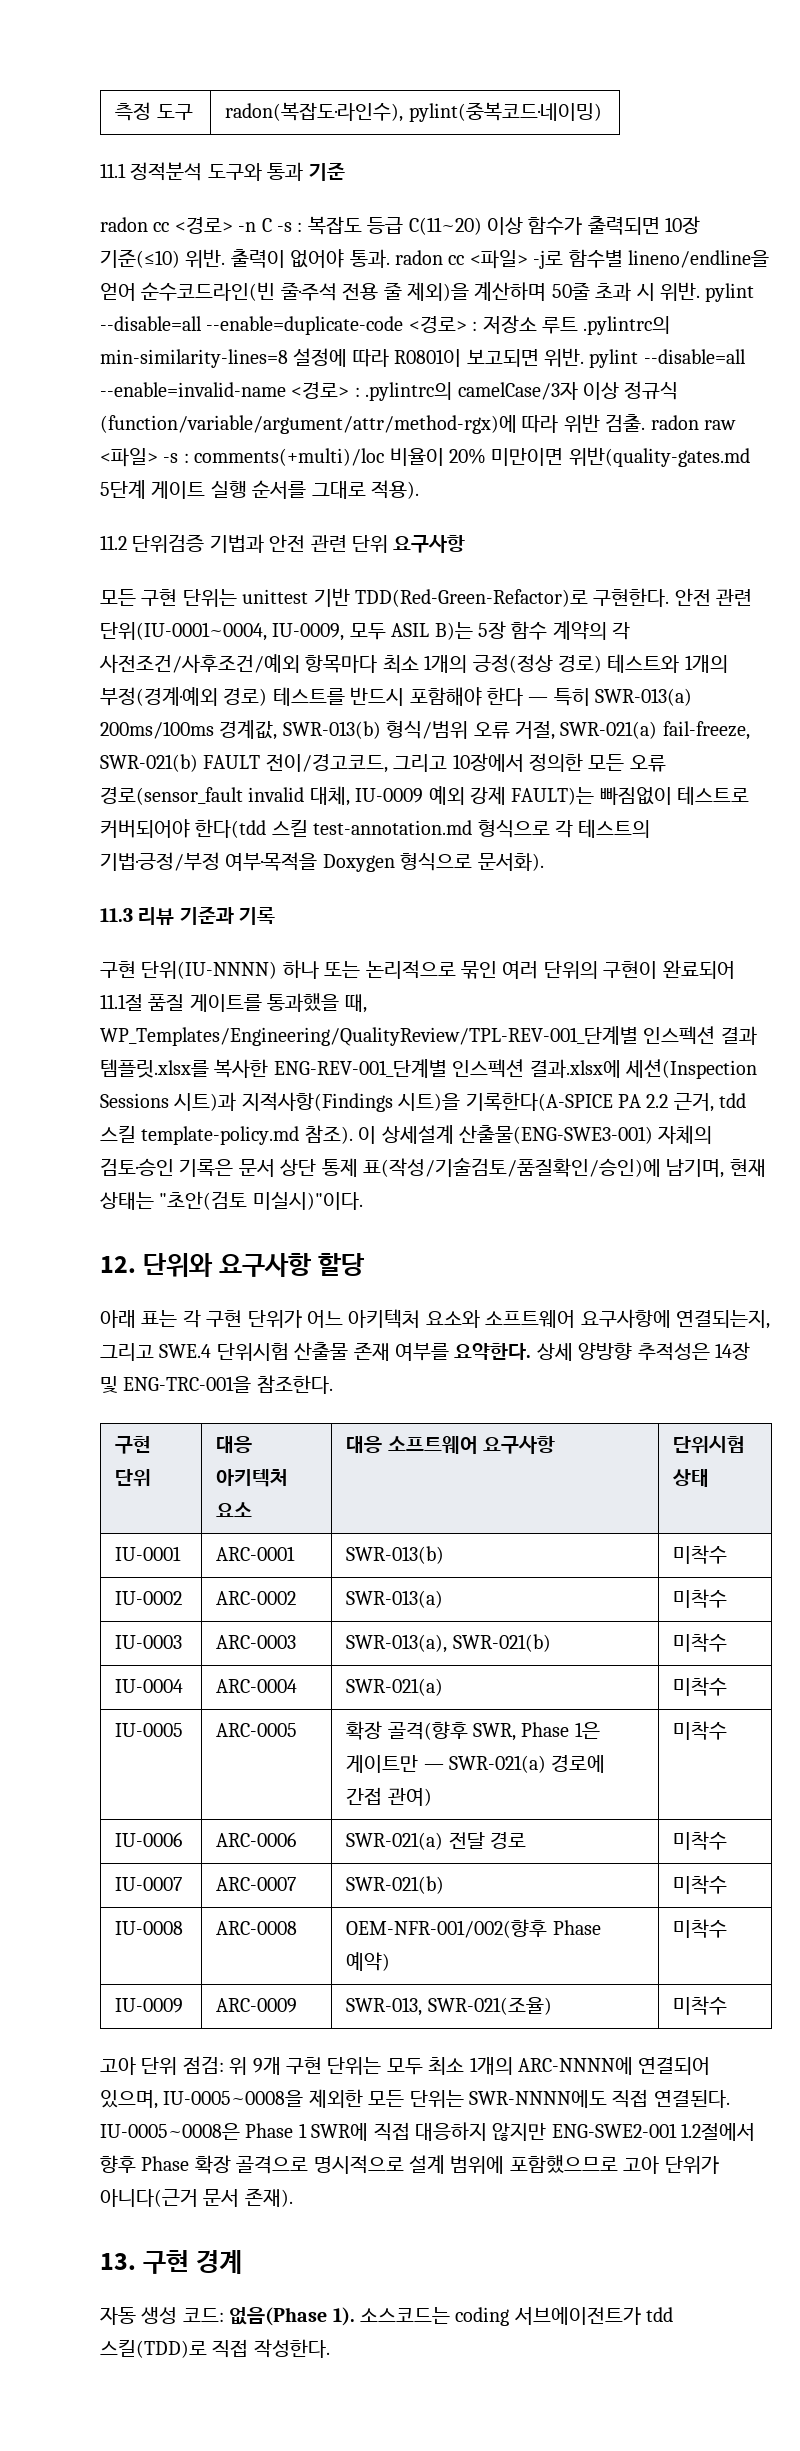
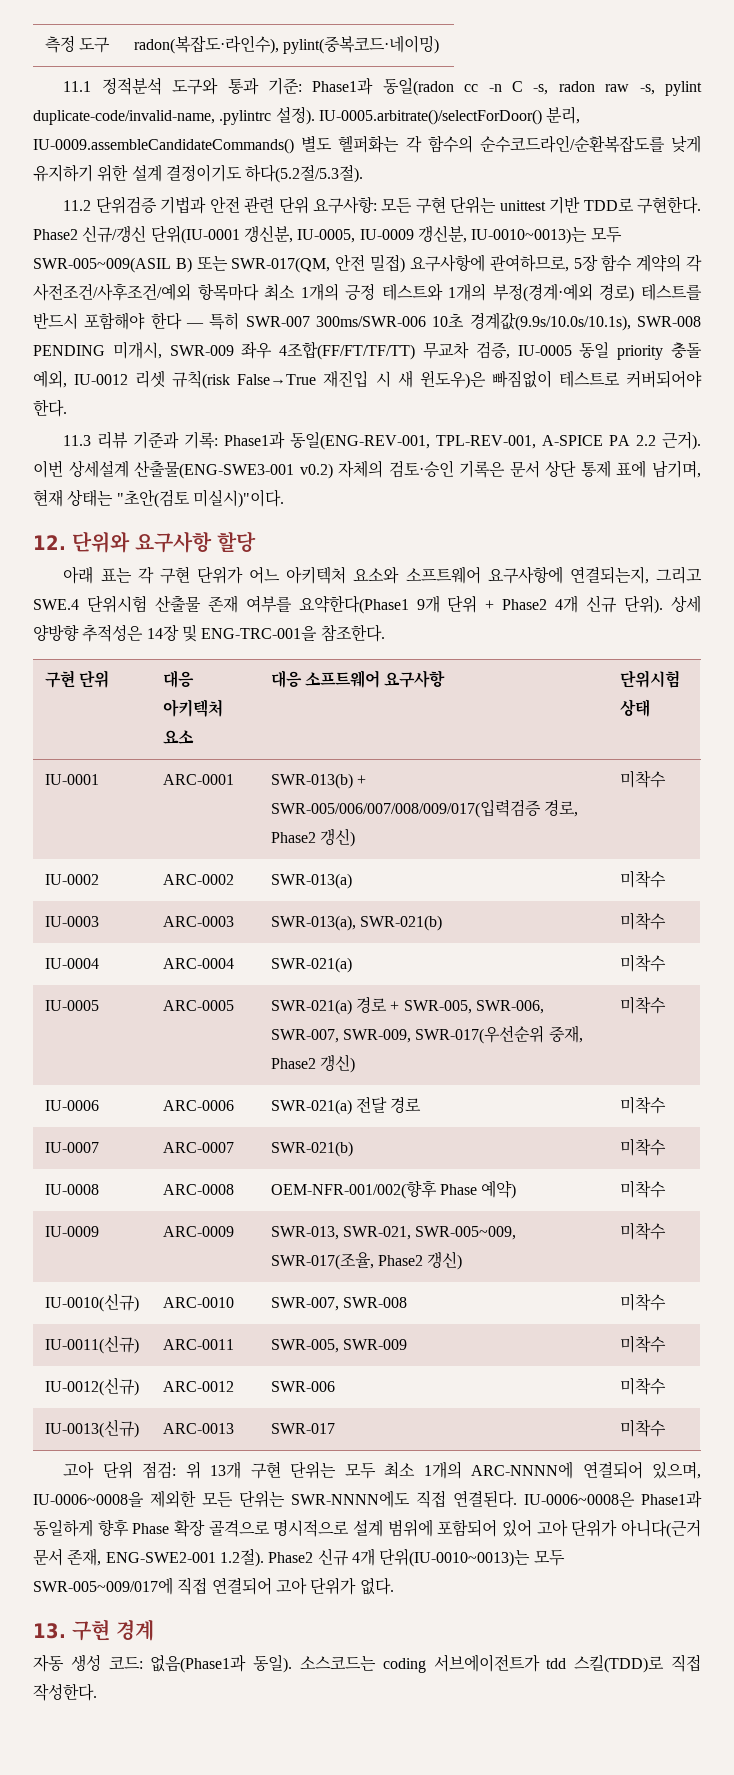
[308,162,345,181] [100,216,701,235] [100,249,769,269] [100,282,755,302] [100,315,671,335] [100,348,746,368] [100,381,679,401] [100,414,736,434] [100,447,750,467] [100,480,419,499] 기준 // radon cc <경로> -n C -s : 복잡도 등급 C(11~20) 이상 함수가 출력되면 10장 기준(≤10) 위반. 출력이 없어야 통과. radon cc <파일> -j로 함수별 lineno/endline을 얻어 순수코드라인(빈 줄·주석 전용 줄 제외)을 계산하며 50줄 초과 시 위반. pylint --disable=all --enable=duplicate-code <경로> : 저장소 루트 .pylintrc의 min-similarity-lines=8 설정에 따라 R0801이 보고되면 위반. pylint --disable=all --enable=invalid-name <경로> : .pylintrc의 camelCase/3자 이상 정규식 (function/variable/argument/attr/method-rgx)에 따라 위반 검출. radon raw <파일> -s : comments(+multi)/loc 비율이 20% 미만이면 위반(quality-gates.md 5단계 게이트 실행 순서를 그대로 적용). -> [267,77,702,96] [33,106,581,125] [33,135,702,154] [33,164,364,183] 기준: Phase1과 동일(radon cc -n C -s, radon raw -s, pylint duplicate-code/invalid-name, .pylintrc 설정). IU-0005.arbitrate()/selectForDoor() 분리, IU-0009.assembleCandidateCommands() 별도 헬퍼화는 각 함수의 순수코드라인/순환복잡도를 낮게 유지하기 위한 설계 결정이기도 하다(5.2절/5.3절).
[393,535,466,553] 요구사항 // -> [312,196,377,214] 요구사항:
[355,588,753,607] [100,622,473,641] TDD(Red-Green-Refactor)로 구현한다. 안전 관련 단위(IU-0001~0004, IU-0009, 모두 ASIL B)는 -> [583,196,702,214] [33,225,622,244] [33,254,569,273] TDD로 구현한다. Phase2 신규/갱신 단위(IU-0001 갱신분, IU-0005, IU-0009 갱신분, IU-0010~0013)는 모두 SWR-005~009(ASIL B) 또는 SWR-017(QM, 안전 밀접) 요구사항에 관여하므로,
[472,654,602,673] 긍정(정상 경로) -> [345,283,376,300] 긍정
[595,688,693,706] [100,720,750,740] [100,753,666,773] [100,786,750,806] [100,819,651,838] [100,852,544,872] [100,906,276,925] [100,960,735,979] [100,993,367,1013] [100,1026,757,1046] [100,1059,757,1079] [100,1092,747,1112] [100,1125,653,1145] SWR-013(a) 200ms/100ms 경계값, SWR-013(b) 형식/범위 오류 거절, SWR-021(a) fail-freeze, SWR-021(b) FAULT 전이/경고코드, 그리고 10장에서 정의한 모든 오류 경로(sensor_fault invalid 대체, IU-0009 예외 강제 FAULT)는 빠짐없이 테스트로 커버되어야 한다(tdd 스킬 test-annotation.md 형식으로 각 테스트의 기법·긍정/부정 여부·목적을 Doxygen 형식으로 문서화). // 11.3 리뷰 기준과 기록 // 구현 단위(IU-NNNN) 하나 또는 논리적으로 묶인 여러 단위의 구현이 완료되어 11.1절 품질 게이트를 통과했을 때, WP_Templates/Engineering/QualityReview/TPL-REV-001_단계별 인스펙션 결과 템플릿.xlsx를 복사한 ENG-REV-001_단계별 인스펙션 결과.xlsx에 세션(Inspection Sessions 시트)과 지적사항(Findings 시트)을 기록한다(A-SPICE PA 2.2 근거, tdd 스킬 template-policy.md 참조). 이 상세설계 산출물(ENG-SWE3-001) -> [245,312,702,331] [33,341,702,360] [33,370,703,389] [33,399,67,417] [63,431,701,450] [33,460,333,479] SWR-007 300ms/SWR-006 10초 경계값(9.9s/10.0s/10.1s), SWR-008 PENDING 미개시, SWR-009 좌우 4조합(FF/FT/TF/TT) 무교차 검증, IU-0005 동일 priority 충돌 예외, IU-0012 리셋 규칙(risk False→True 재진입 시 새 윈도우)은 빠짐없이 테스트로 커버되어야 한다. // 11.3 리뷰 기준과 기록: Phase1과 동일(ENG-REV-001, TPL-REV-001, A-SPICE PA 2.2 근거). 이번 상세설계 산출물(ENG-SWE3-001 v0.2)
[363,1158,661,1177] 표(작성/기술검토/품질확인/승인)에 -> [616,460,647,478] 표에
[454,1343,532,1360] 요약한다. -> [298,595,664,614] 요약한다(Phase1 9개 단위 + Phase2 4개 신규 단위).
(445, 1555) none -> [356,775,366,785] [270,799,578,818] [270,828,355,847] + SWR-005/006/007/008/009/017(입력검증 경로, Phase2 갱신)
[346,1721,600,1741] [346,1755,606,1773] [346,1787,432,1806] 확장 골격(향후 SWR, Phase 1은 게이트만 — SWR-021(a) 경로에 간접 관여) -> [270,996,544,1015] [270,1025,583,1044] [270,1054,355,1073] SWR-021(a) 경로 + SWR-005, SWR-006, SWR-007, SWR-009, SWR-017(우선순위 중재, Phase2 갱신)
[427,1997,552,2015] SWR-021(조율) -> [342,1226,517,1240] [270,1251,463,1270] [619,1222,666,1240] [44,1293,139,1312] [162,1297,234,1308] [270,1297,407,1311] [619,1293,666,1311] [44,1335,139,1354] [162,1339,234,1350] [270,1339,407,1353] [619,1335,666,1353] [44,1377,139,1396] [162,1381,234,1392] [270,1381,335,1392] [619,1377,666,1395] [44,1419,139,1438] [162,1423,234,1434] [270,1423,335,1434] SWR-021, SWR-005~009, SWR-017(조율, Phase2 갱신) | 미착수 // IU-0010(신규) | ARC-0010 | SWR-007, SWR-008 | 미착수 // IU-0011(신규) | ARC-0011 | SWR-005, SWR-009 | 미착수 // IU-0012(신규) | ARC-0012 | SWR-006 | 미착수 // IU-0013(신규) | ARC-0013 | SWR-017
[252,2057,281,2075] 9개 -> [210,1461,242,1479] 13개
[163,2090,304,2107] IU-0005~0008을 -> [33,1492,144,1507] IU-0006~0008을
[100,2122,756,2141] IU-0005~0008은 Phase 1 SWR에 직접 대응하지 않지만 ENG-SWE2-001 1.2절에서 -> [524,1491,702,1508] [33,1519,93,1537] IU-0006~0008은 Phase1과 동일하게
[509,2155,618,2173] 포함했으므로 -> [437,1519,533,1537] 포함되어 있어
[244,2188,293,2207] 존재). -> [67,1548,565,1567] [33,1577,394,1595] 존재, ENG-SWE2-001 1.2절). Phase2 신규 4개 단위(IU-0010~0013)는 모두 SWR-005~009/017에 직접 연결되어 고아 단위가 없다.
[229,2307,355,2326] 없음(Phase 1). -> [150,1655,293,1673] 없음(Phase1과 동일).

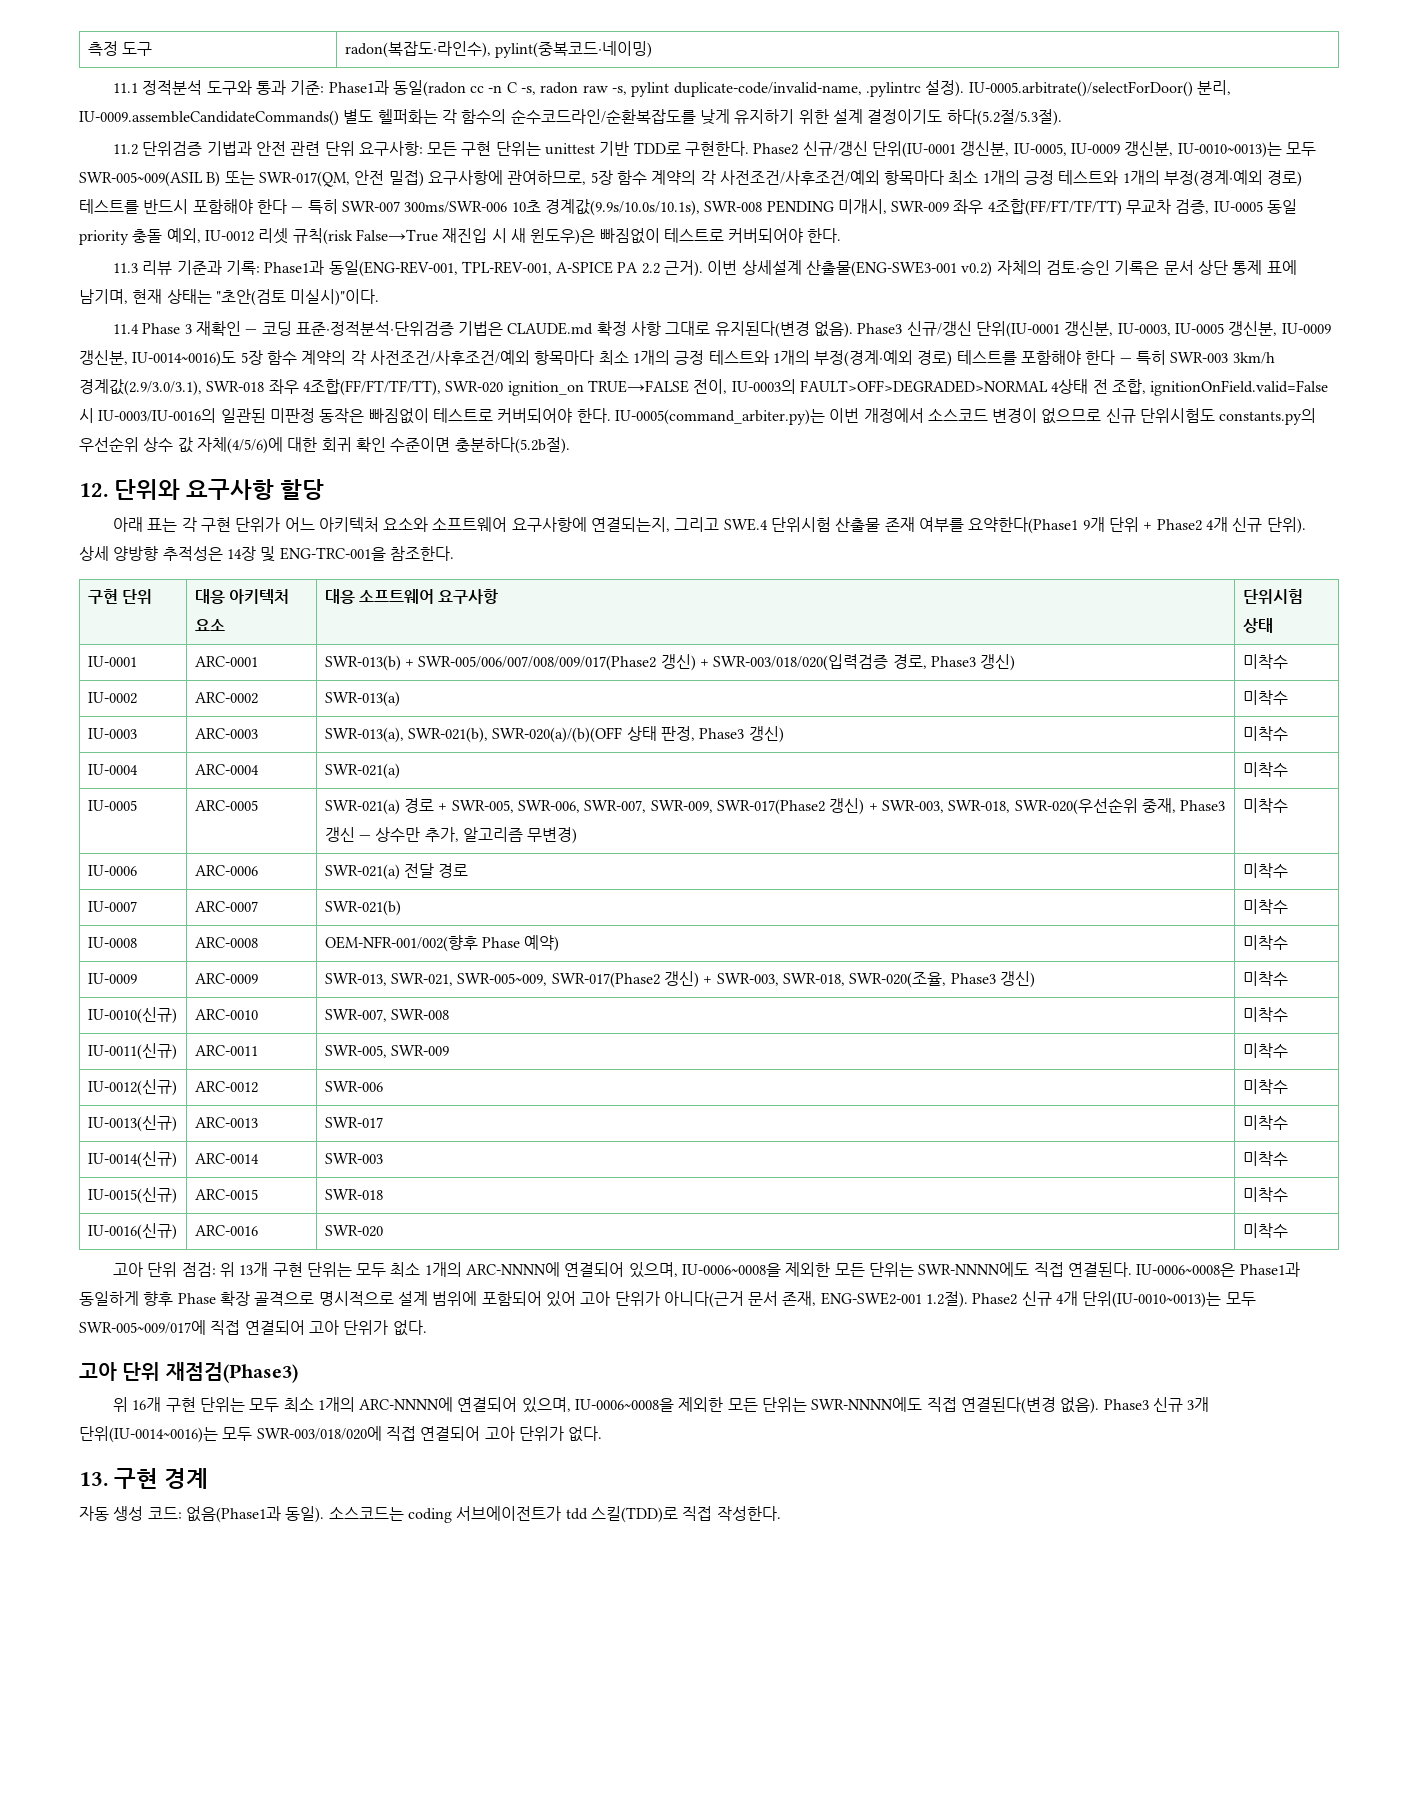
(284, 498) none -> [112,321,1331,338] [79,350,1275,367] [79,379,1329,396] [79,408,1317,425] [79,437,570,454] // 11.4 Phase 3 재확인 — 코딩 표준·정적분석·단위검증 기법은 CLAUDE.md 확정 사항 그대로 유지된다(변경 없음). Phase3 신규/갱신 단위(IU-0001 갱신분, IU-0003, IU-0005 갱신분, IU-0009 갱신분, IU-0014~0016)도 5장 함수 계약의 각 사전조건/사후조건/예외 항목마다 최소 1개의 긍정 테스트와 1개의 부정(경계·예외 경로) 테스트를 포함해야 한다 — 특히 SWR-003 3km/h 경계값(2.9/3.0/3.1), SWR-018 좌우 4조합(FF/FT/TF/TT), SWR-020 ignition_on TRUE→FALSE 전이, IU-0003의 FAULT>OFF>DEGRADED>NORMAL 4상태 전 조합, ignitionOnField.valid=False 시 IU-0003/IU-0016의 일관된 미판정 동작은 빠짐없이 테스트로 커버되어야 한다. IU-0005(command_arbiter.py)는 이번 개정에서 소스코드 변경이 없으므로 신규 단위시험도 constants.py의 우선순위 상수 값 자체(4/5/6)에 대한 회귀 확인 수준이면 충분하다(5.2b절).
[270,799,578,818] [270,832,316,843] SWR-005/006/007/008/009/017(입력검증 경로, Phase2 -> [418,654,977,671] SWR-005/006/007/008/009/017(Phase2 갱신) + SWR-003/018/020(입력검증 경로, Phase3
[359,915,442,931] SWR-021(b) -> [408,726,784,743] SWR-021(b), SWR-020(a)/(b)(OFF 상태 판정, Phase3 갱신)
[415,1025,583,1044] [270,1054,355,1073] SWR-017(우선순위 중재, Phase2 갱신) -> [717,798,1226,815] [324,827,578,844] SWR-017(Phase2 갱신) + SWR-003, SWR-018, SWR-020(우선순위 중재, Phase3 갱신 — 상수만 추가, 알고리즘 무변경)
[270,1252,423,1270] SWR-017(조율, Phase2 -> [551,971,996,988] SWR-017(Phase2 갱신) + SWR-003, SWR-018, SWR-020(조율, Phase3
(666, 1428) none -> [87,1151,177,1168] [194,1153,259,1164] [324,1153,383,1164] [1242,1151,1288,1166] [87,1187,177,1204] [194,1189,258,1200] [324,1189,383,1200] [1242,1187,1288,1202] [87,1223,177,1240] [194,1225,258,1236] [324,1225,383,1237] [1242,1223,1288,1238] // IU-0014(신규) | ARC-0014 | SWR-003 | 미착수 // IU-0015(신규) | ARC-0015 | SWR-018 | 미착수 // IU-0016(신규) | ARC-0016 | SWR-020 | 미착수
(394, 1586) none -> [79,1362,298,1383] [112,1397,1210,1414] [79,1426,603,1443] // 고아 단위 재점검(Phase3) // 위 16개 구현 단위는 모두 최소 1개의 ARC-NNNN에 연결되어 있으며, IU-0006~0008을 제외한 모든 단위는 SWR-NNNN에도 직접 연결된다(변경 없음). Phase3 신규 3개 단위(IU-0014~0016)는 모두 SWR-003/018/020에 직접 연결되어 고아 단위가 없다.

